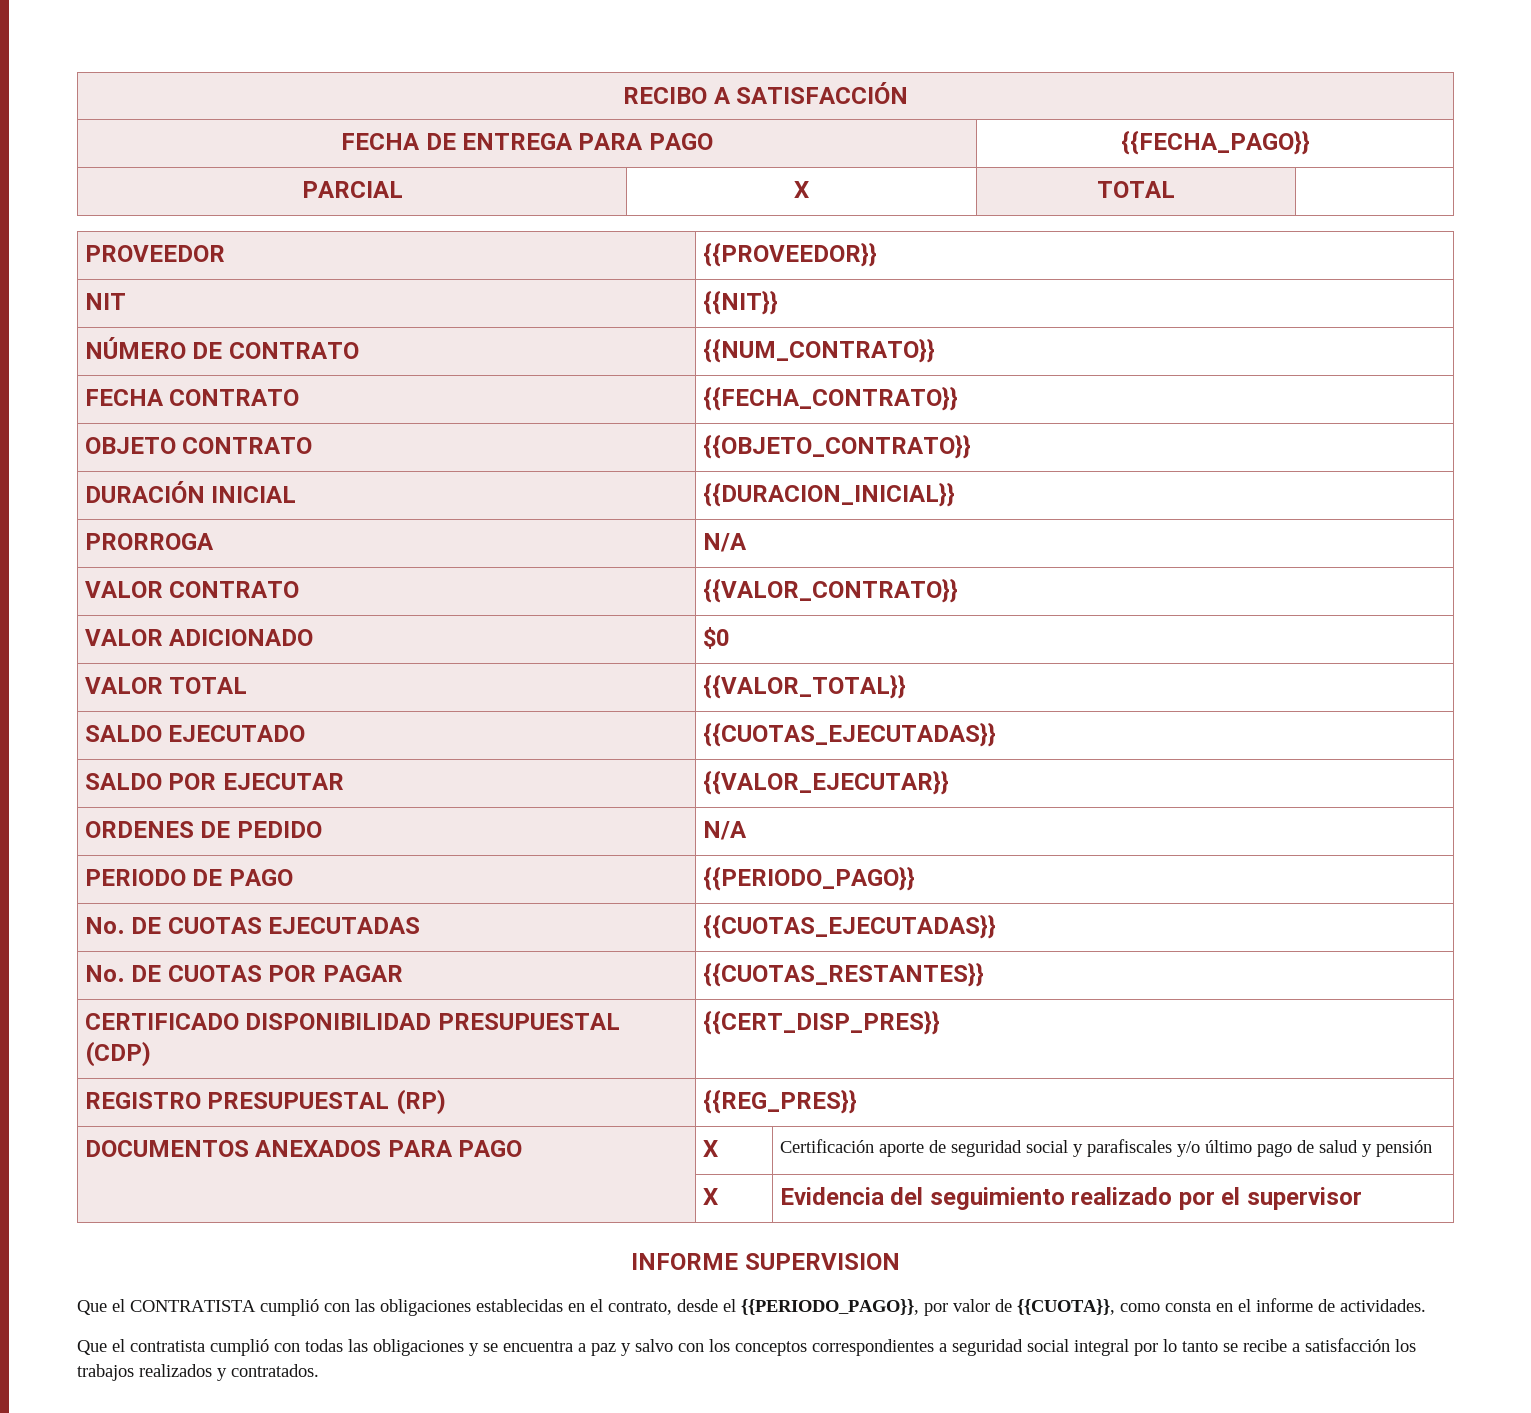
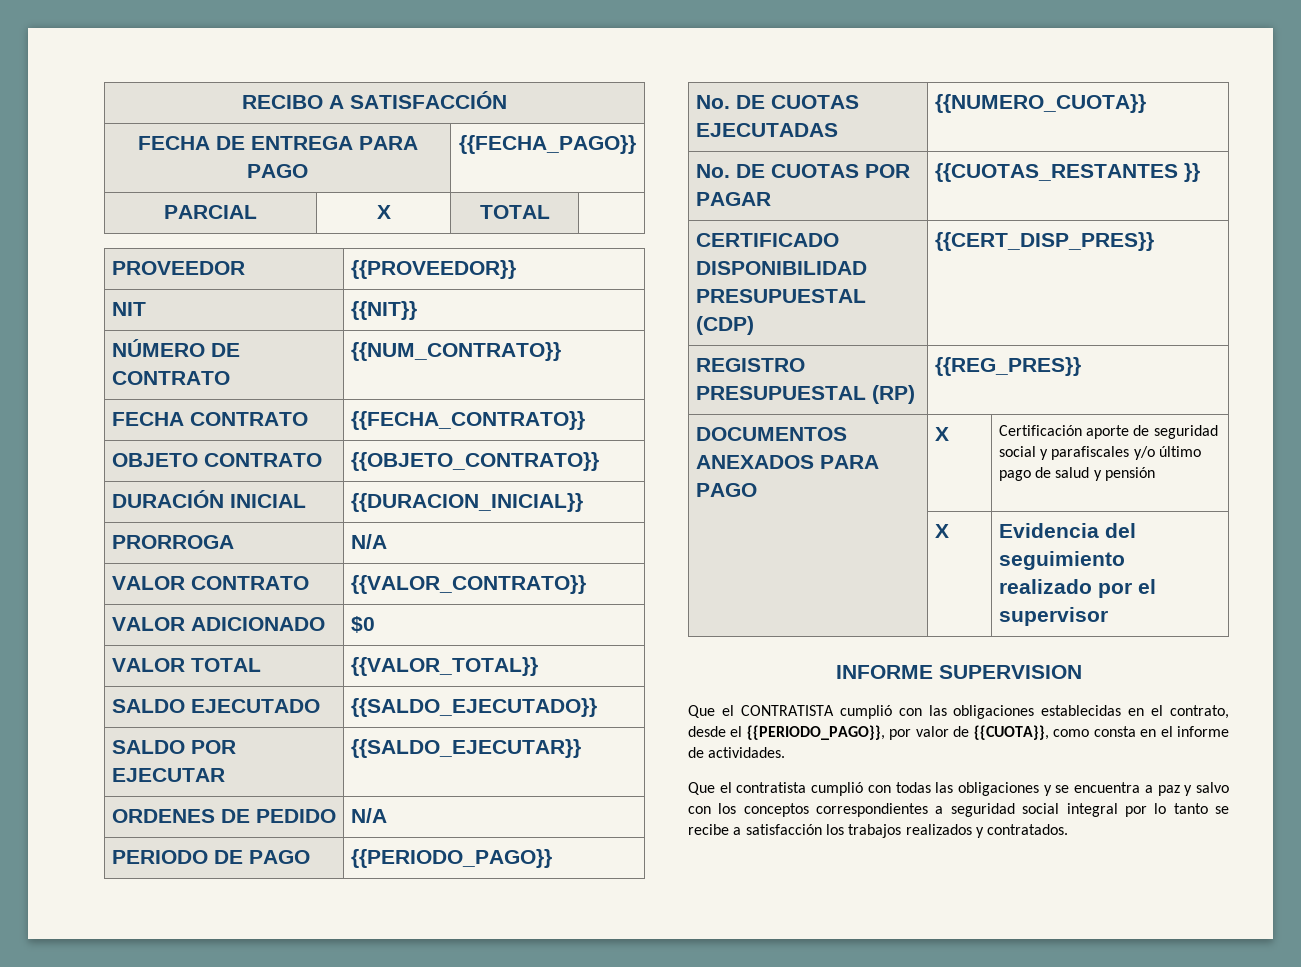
[702,722,996,747] {{CUOTAS_EJECUTADAS}} -> [350,698,597,717] {{SALDO_EJECUTADO}}
[702,770,949,795] {{VALOR_EJECUTAR}} -> [350,739,581,758] {{SALDO_EJECUTAR}}
[702,914,996,939] {{CUOTAS_EJECUTADAS}} -> [934,94,1146,113] {{NUMERO_CUOTA}}
[702,962,984,987] {{CUOTAS_RESTANTES}} -> [934,163,1200,182] {{CUOTAS_RESTANTES }}

